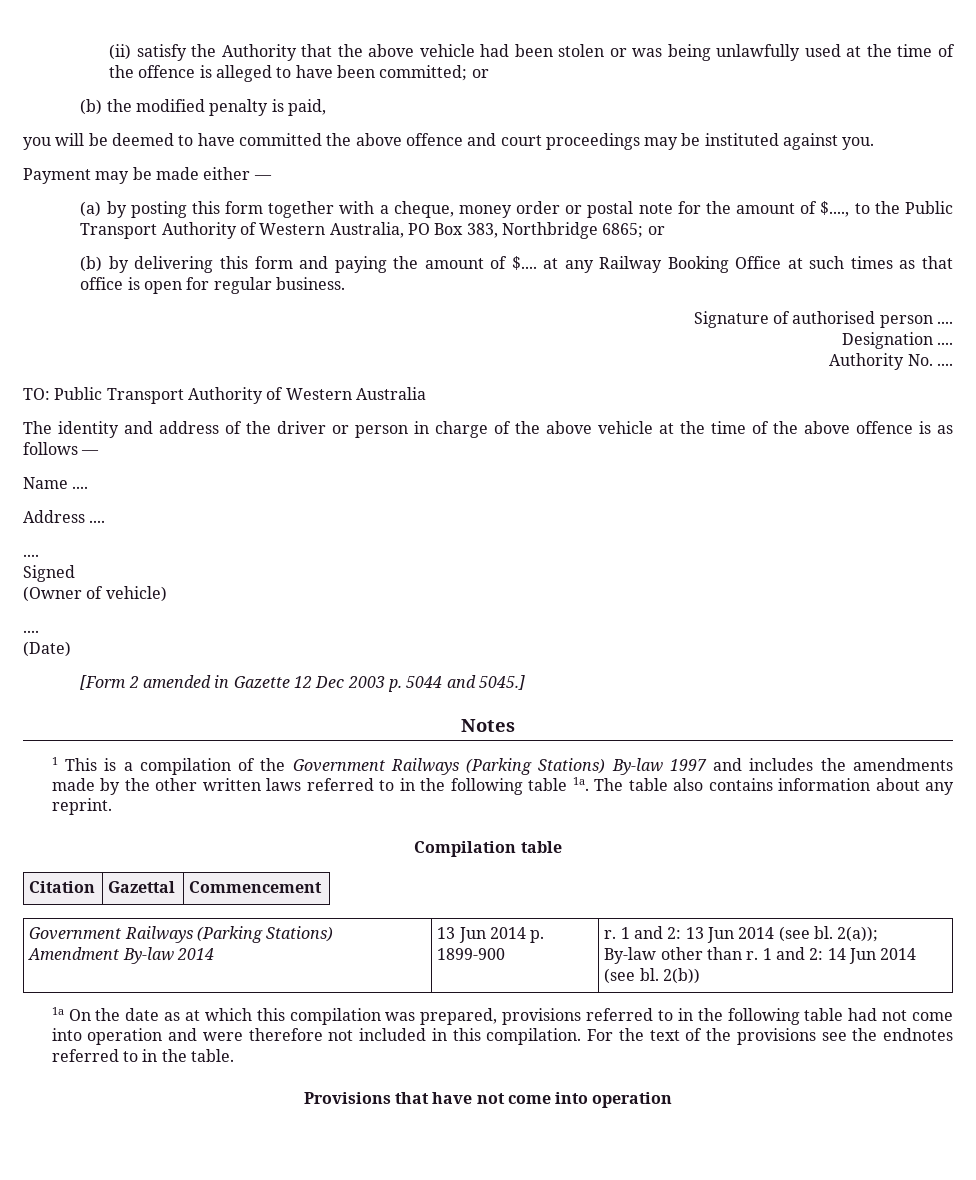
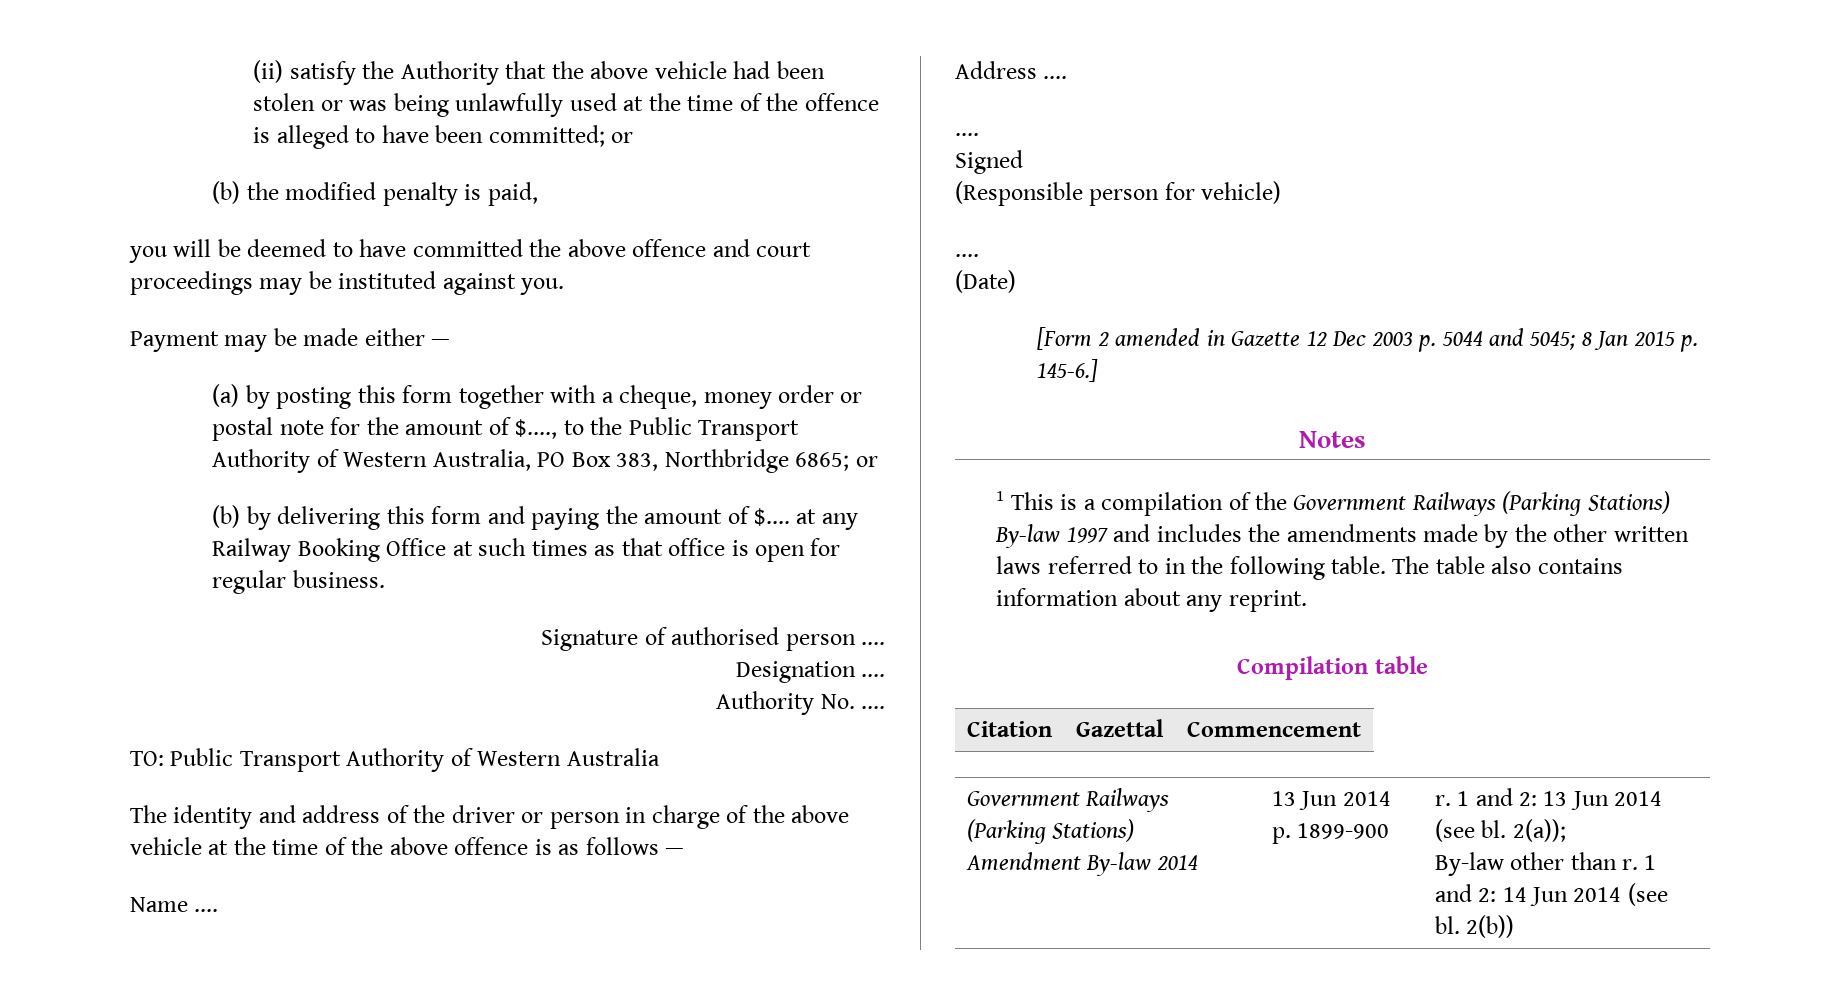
[23,586,104,602] (Owner of -> [955,181,1195,206] (Responsible person for
[478,675,525,690] 5045.] -> [1529,331,1699,352] [1037,359,1099,382] 5045; 8 Jan 2015 p. 145-6.]
[528,777,589,791] table 1a. -> [1330,556,1386,574] table.
[51,1007,954,1025] [51,1028,953,1045] [51,1049,234,1062] [303,1092,673,1108] // 1a On the date as at which this compilation was prepared, provisions referred to in the following table had not come into operation and were therefore not included in this compilation. For the text of the provisions see the endnotes referred to in the table. // Provisions that have not come into operation -> (1515, 926) none

